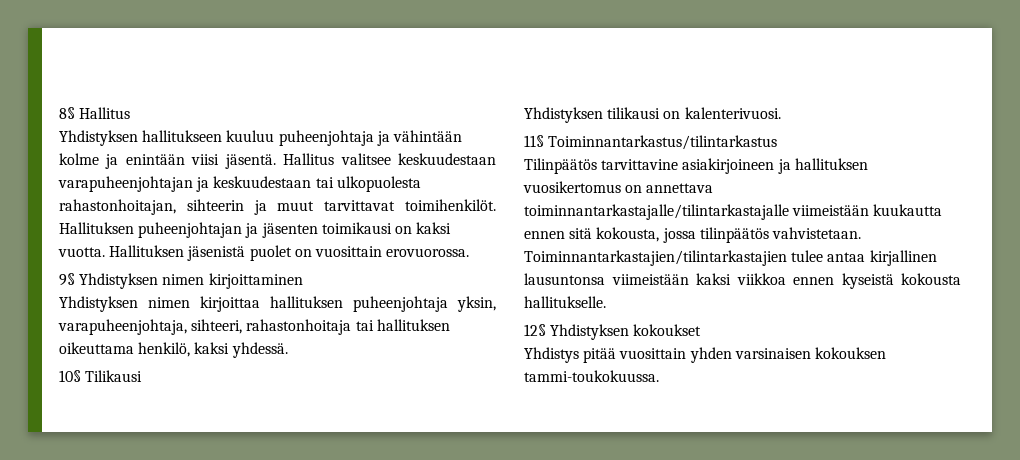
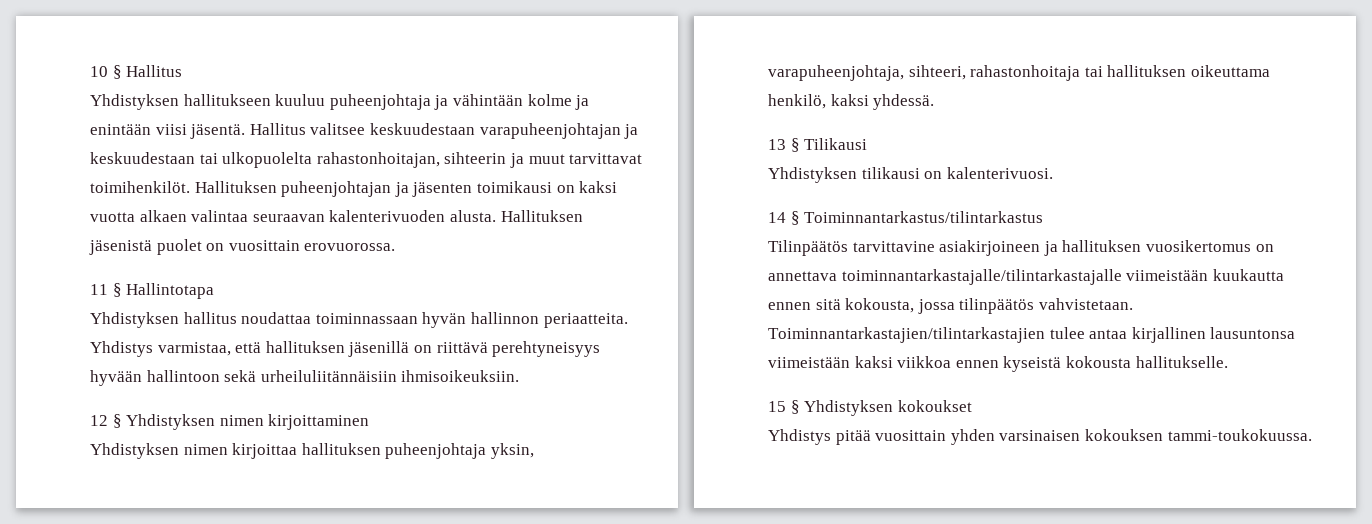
[59,107,75,119] 8§ -> [90,65,122,79] 10 §
[336,176,421,192] ulkopuolesta -> [222,152,313,168] ulkopuolelta
[58,247,105,257] vuotta. -> [90,210,496,222] vuotta alkaen valintaa seuraavan kalenterivuoden alusta.
[59,273,75,286] 9§ -> [90,283,215,299] [90,312,628,328] [90,341,601,357] [90,370,520,386] [90,414,122,428] 11 § Hallintotapa // Yhdistyksen hallitus noudattaa toiminnassaan hyvän hallinnon periaatteita. Yhdistys varmistaa, että hallituksen jäsenillä on riittävä perehtyneisyys hyvään hallintoon sekä urheiluliitännäisiin ihmisoikeuksiin. // 12 §
[59,370,81,382] 10§ -> [768,138,800,152] 13 §
[524,135,544,147] 11§ -> [768,211,800,225] 14 §
[524,324,546,336] 12§ -> [768,400,800,414] 15 §

